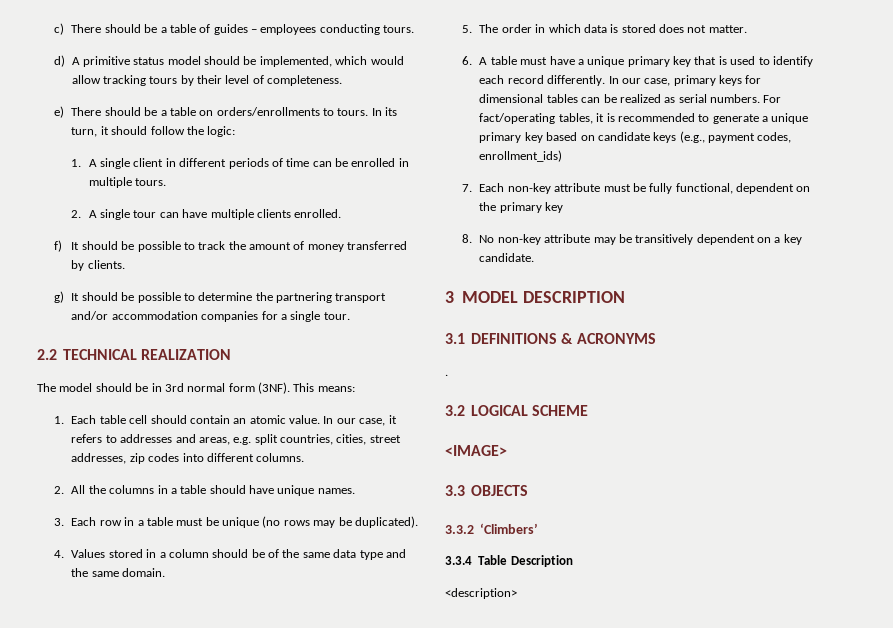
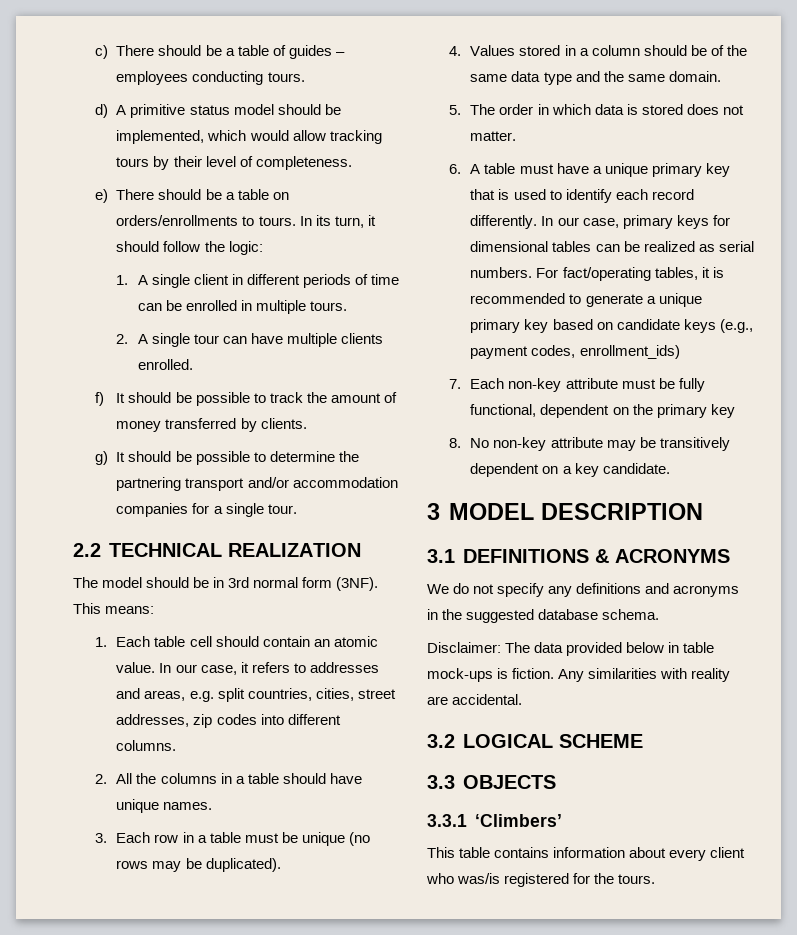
[445,374,448,376] . -> [427,583,740,597] [427,609,660,623] [427,642,715,656] [427,668,731,682] [427,694,523,705] We do not specify any definitions and acronyms in the suggested database schema. // Disclaimer: The data provided below in table mock-ups is fiction. Any similarities with reality are accidental.
[445,445,507,456] // <IMAGE> -> (643, 741) none
[445,525,474,534] 3.3.2 -> [427,814,467,827] 3.3.1
[445,555,573,567] [445,588,517,599] 3.3.4 Table Description // <description> -> [427,847,746,861] [426,873,656,887] This table contains information about every client who was/is registered for the tours.

